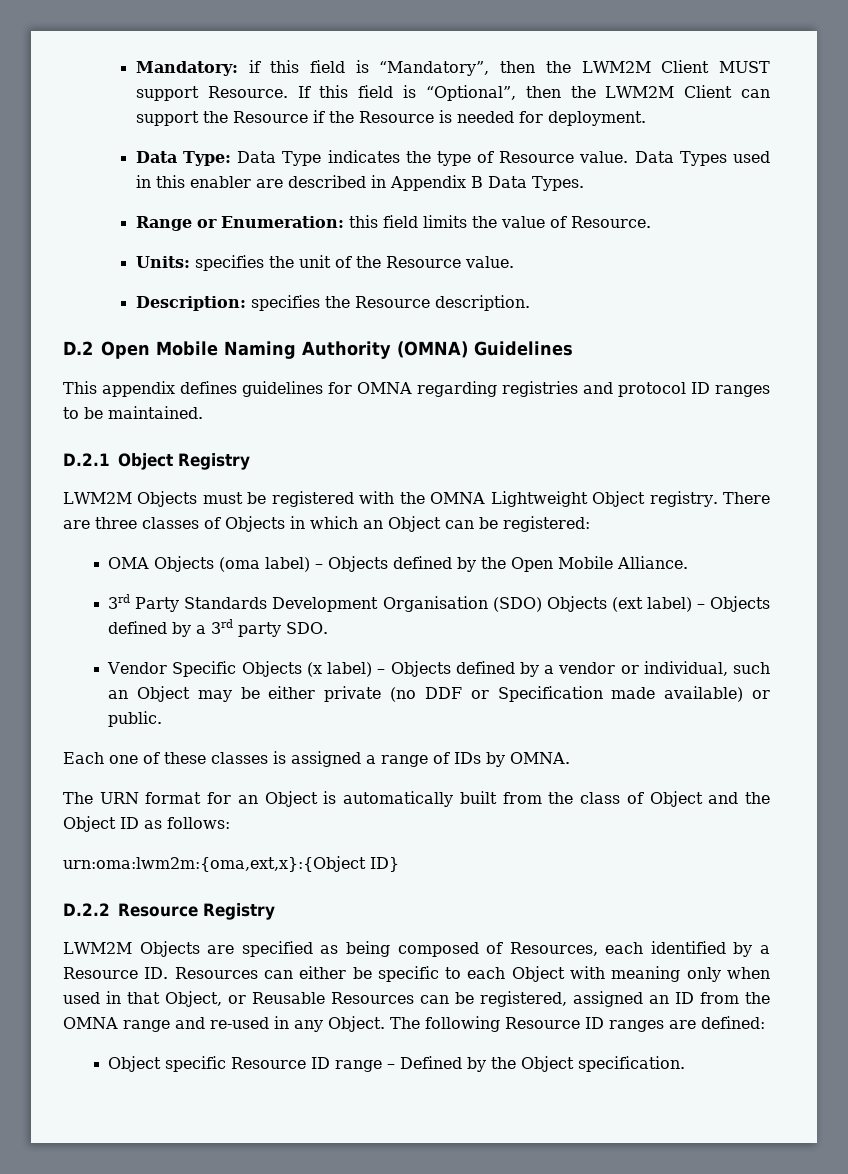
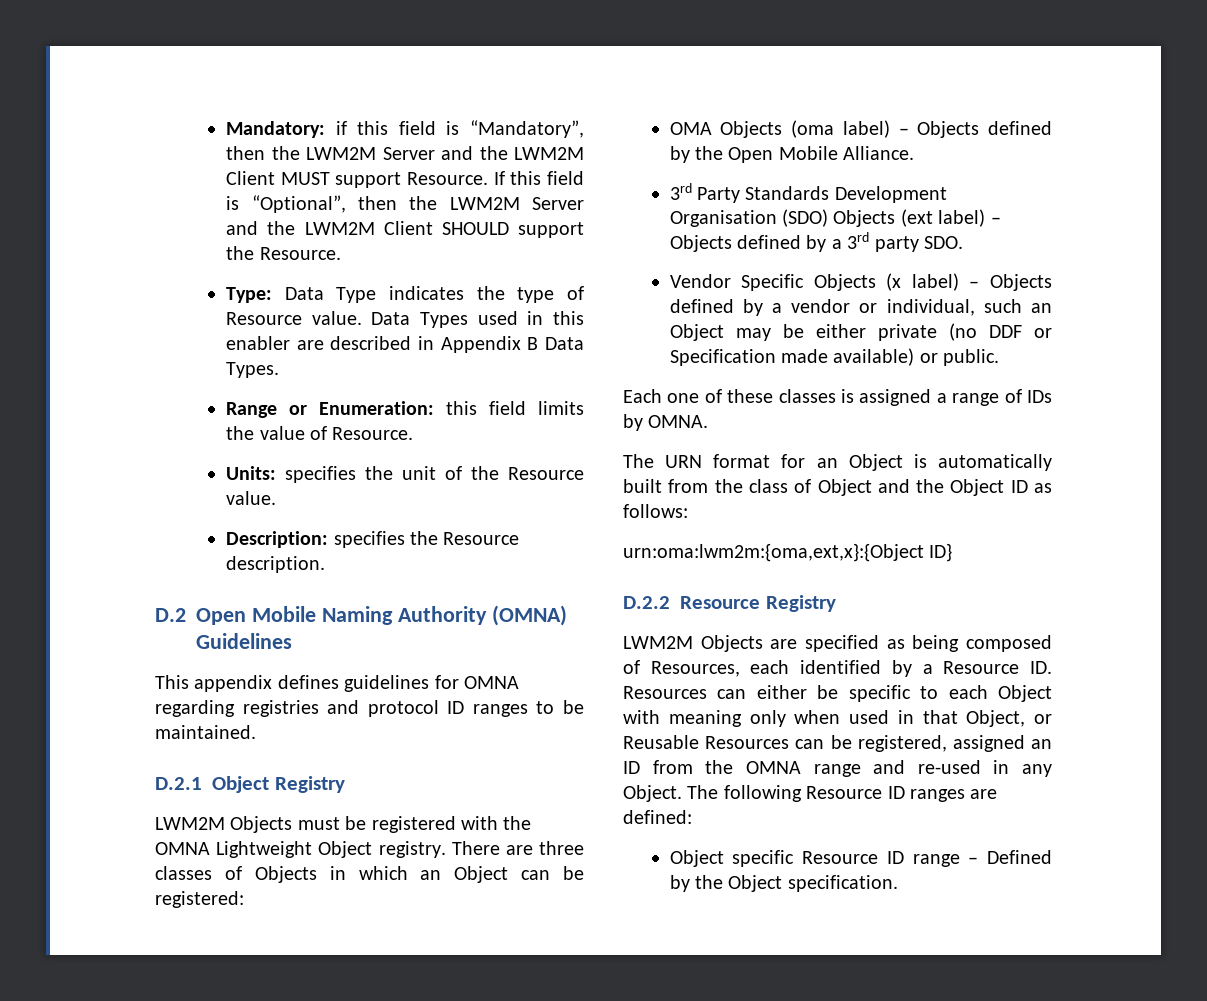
(651, 67) none -> [382,146,584,160] Server and the LWM2M
[684,85,771,98] [135,110,646,126] [135,151,177,163] Client can support the Resource if the Resource is needed for deployment. // Data -> [532,197,584,210] [226,221,584,238] [226,246,341,260] Server and the LWM2M Client SHOULD support the Resource. //

